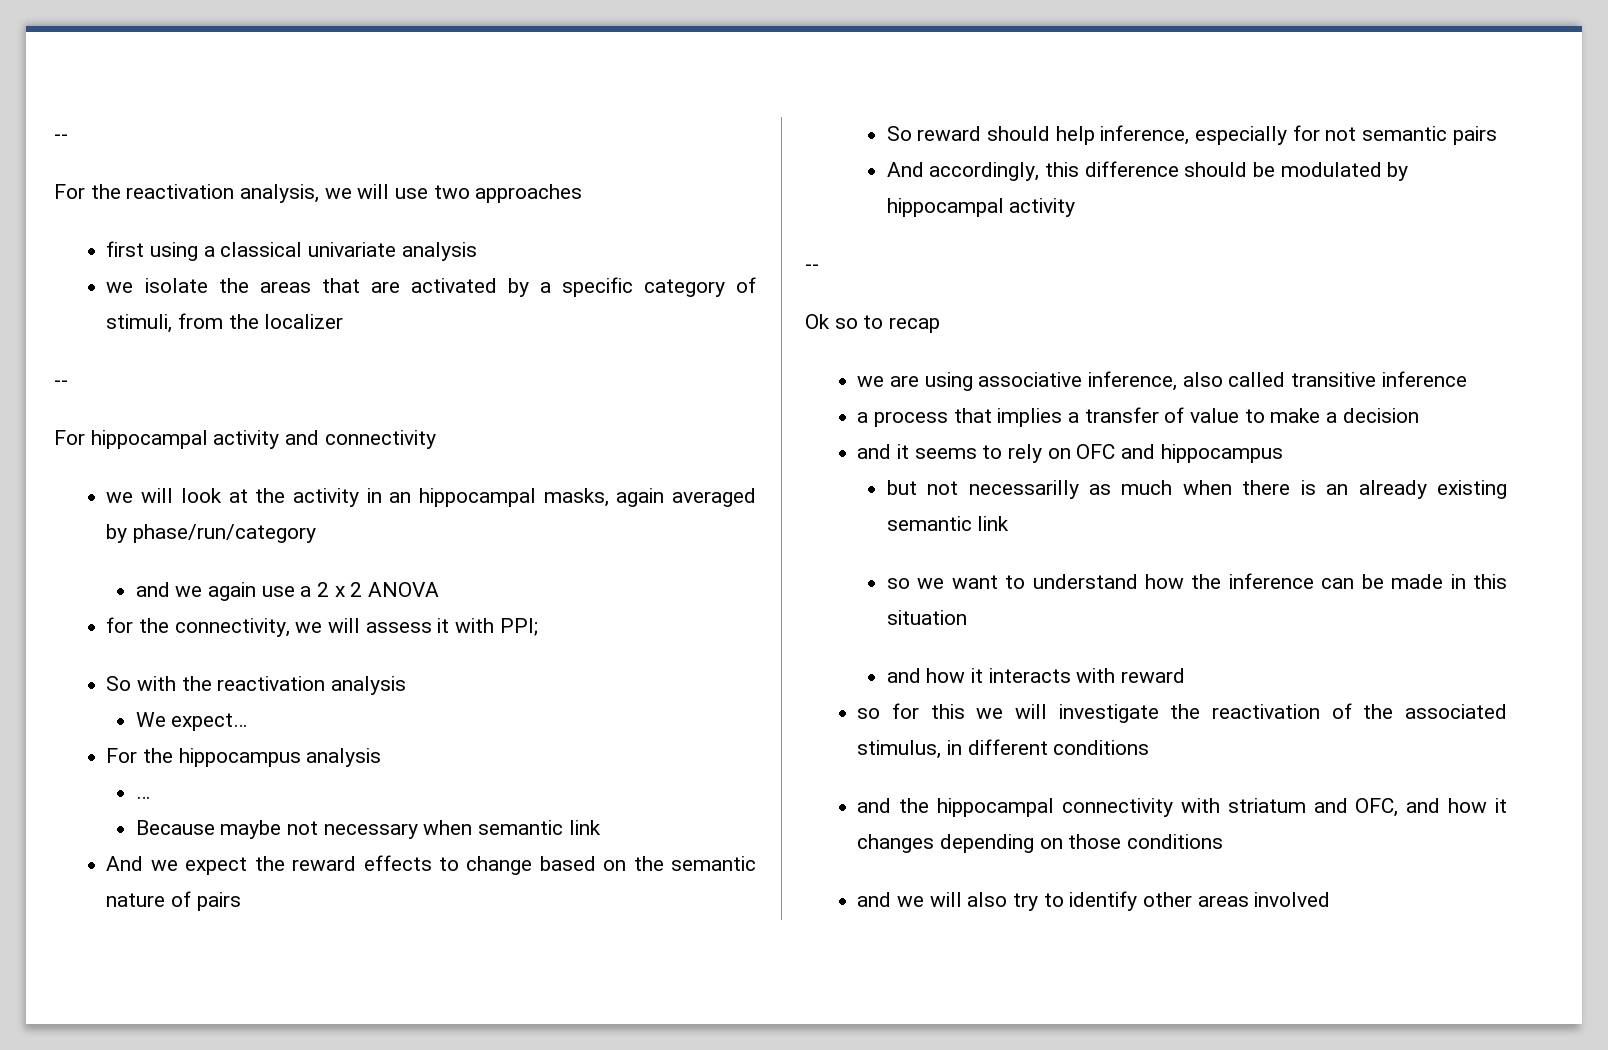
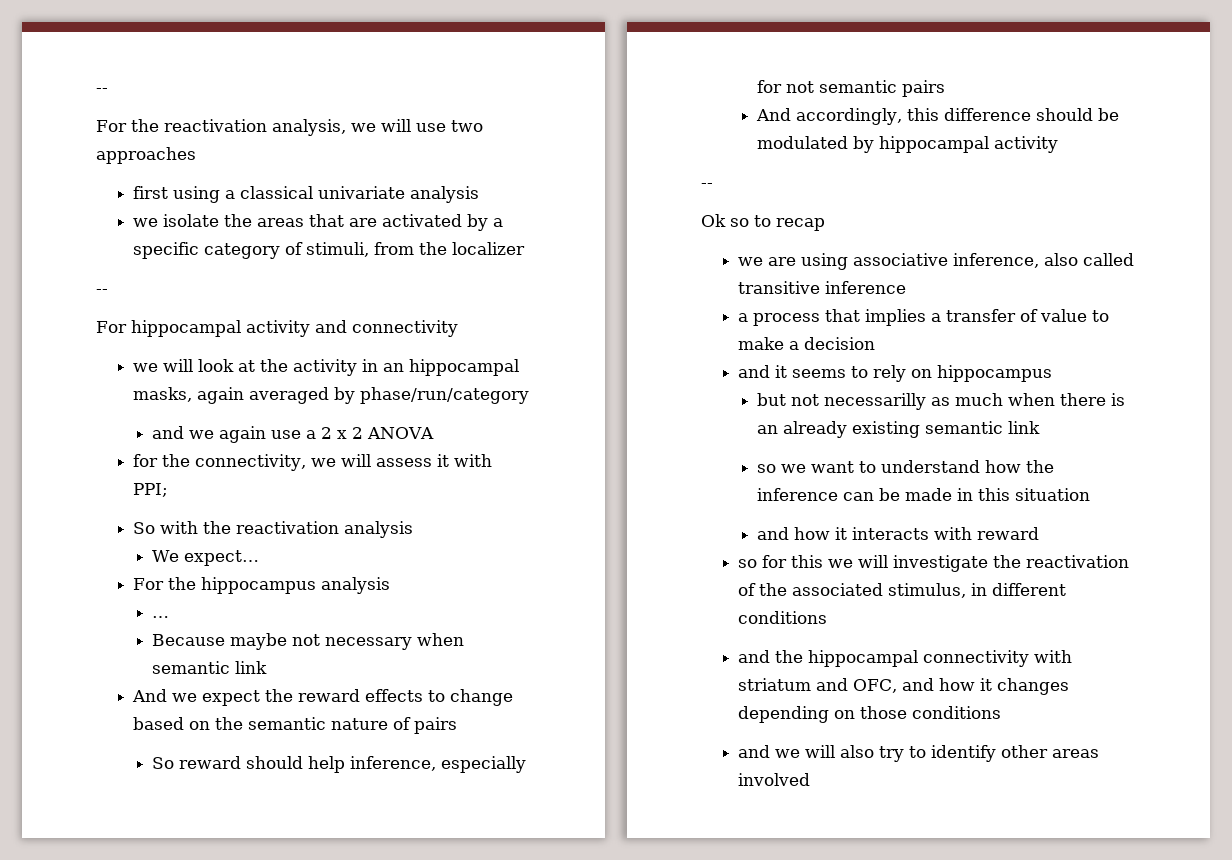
[1076,444,1156,459] OFC and -> (932, 373) none

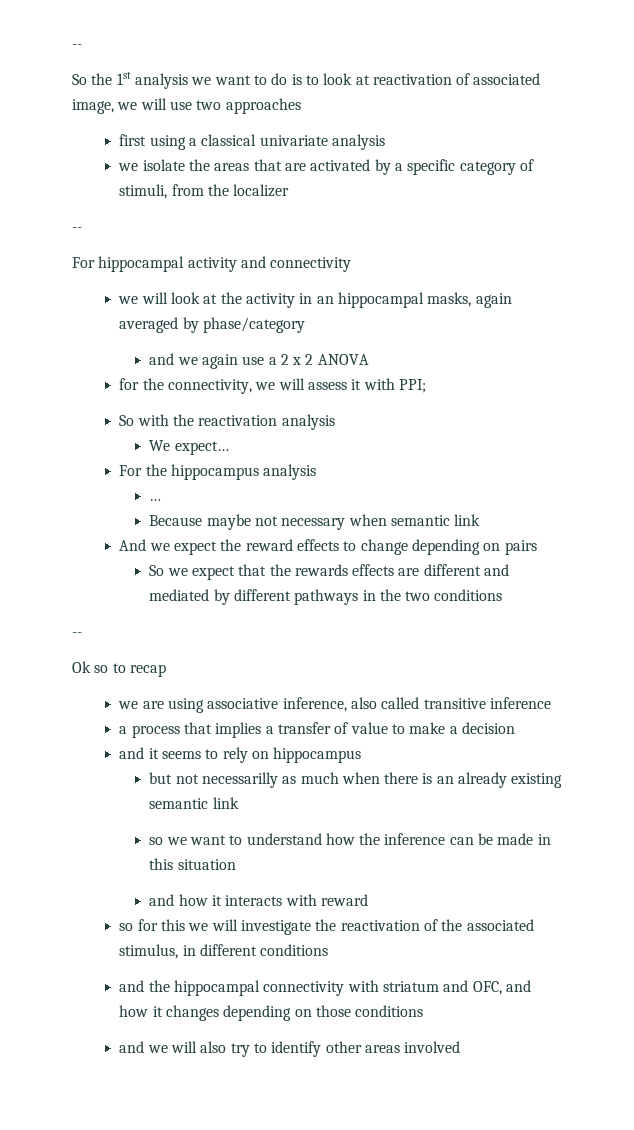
[96,88,108,93] [96,119,346,136] -- // For the reactivation analysis, -> [72,44,82,49] [72,72,541,89] [72,99,114,114] -- // So the 1st analysis we want to do is to look at reactivation of associated image,
[359,387,529,404] phase/run/category -> [203,317,306,333] phase/category
[132,717,457,734] [151,756,526,773] [756,80,945,97] [755,108,1119,125] [756,136,1058,153] based on the semantic nature of pairs // So reward should help inference, especially for not semantic pairs // And accordingly, this difference should be modulated by hippocampal activity -> [411,539,537,555] [149,564,510,580] [149,589,503,605] depending on pairs // So we expect that the rewards effects are different and mediated by different pathways in the two conditions

